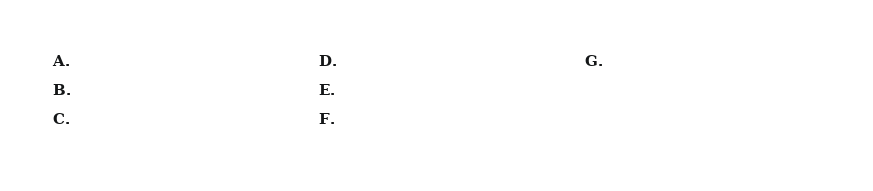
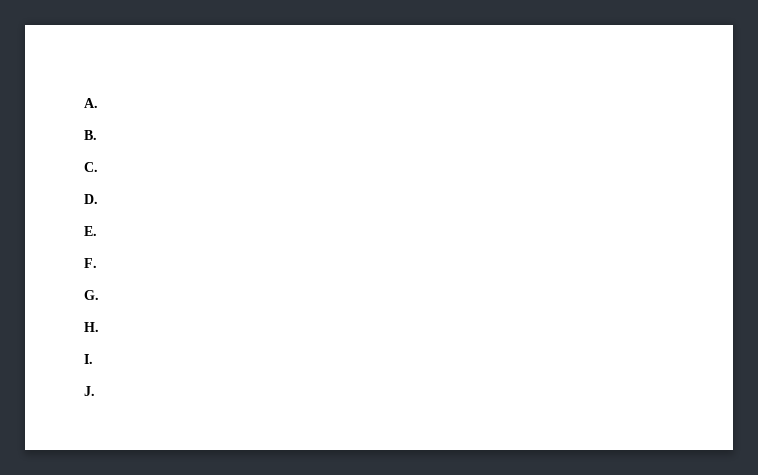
(603, 60) none -> [84,322,99,332] [84,354,93,364] [84,386,95,396] // H. // I. // J.

